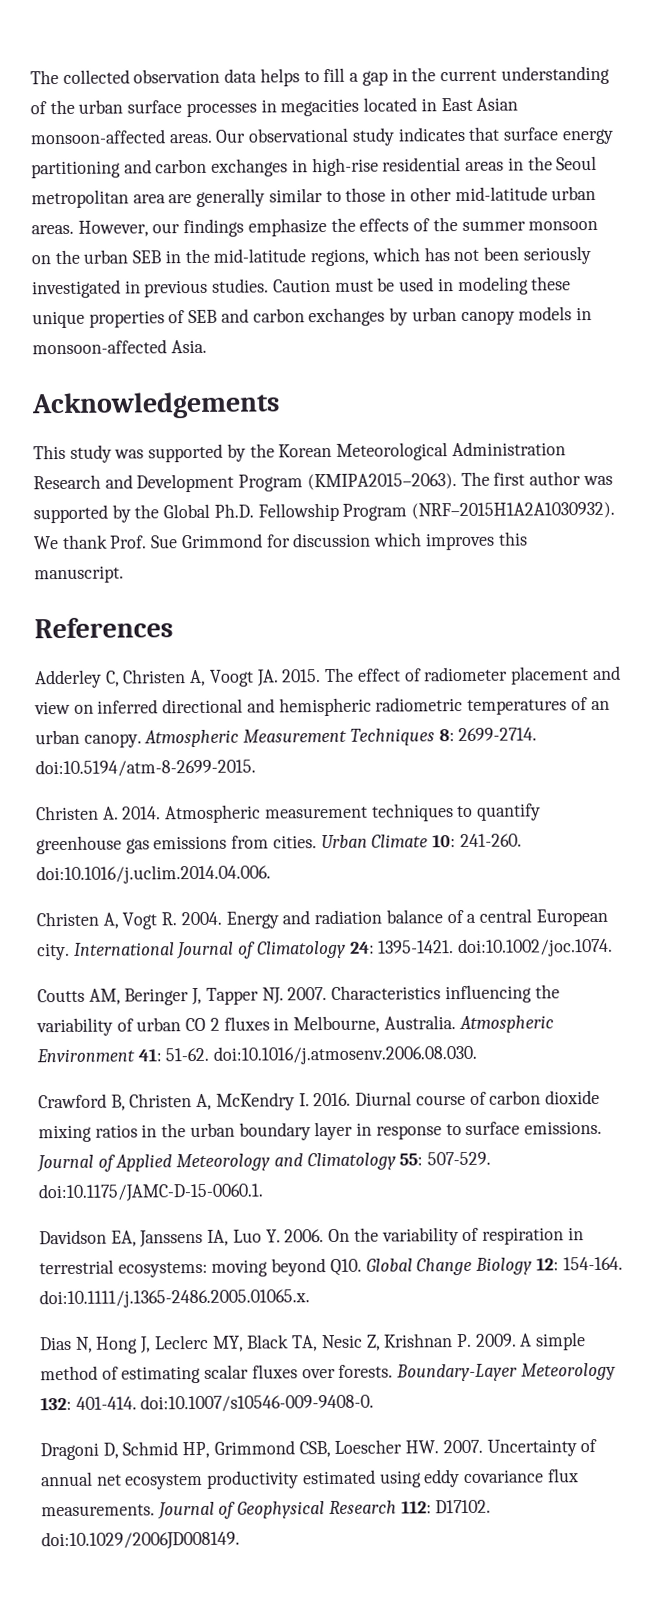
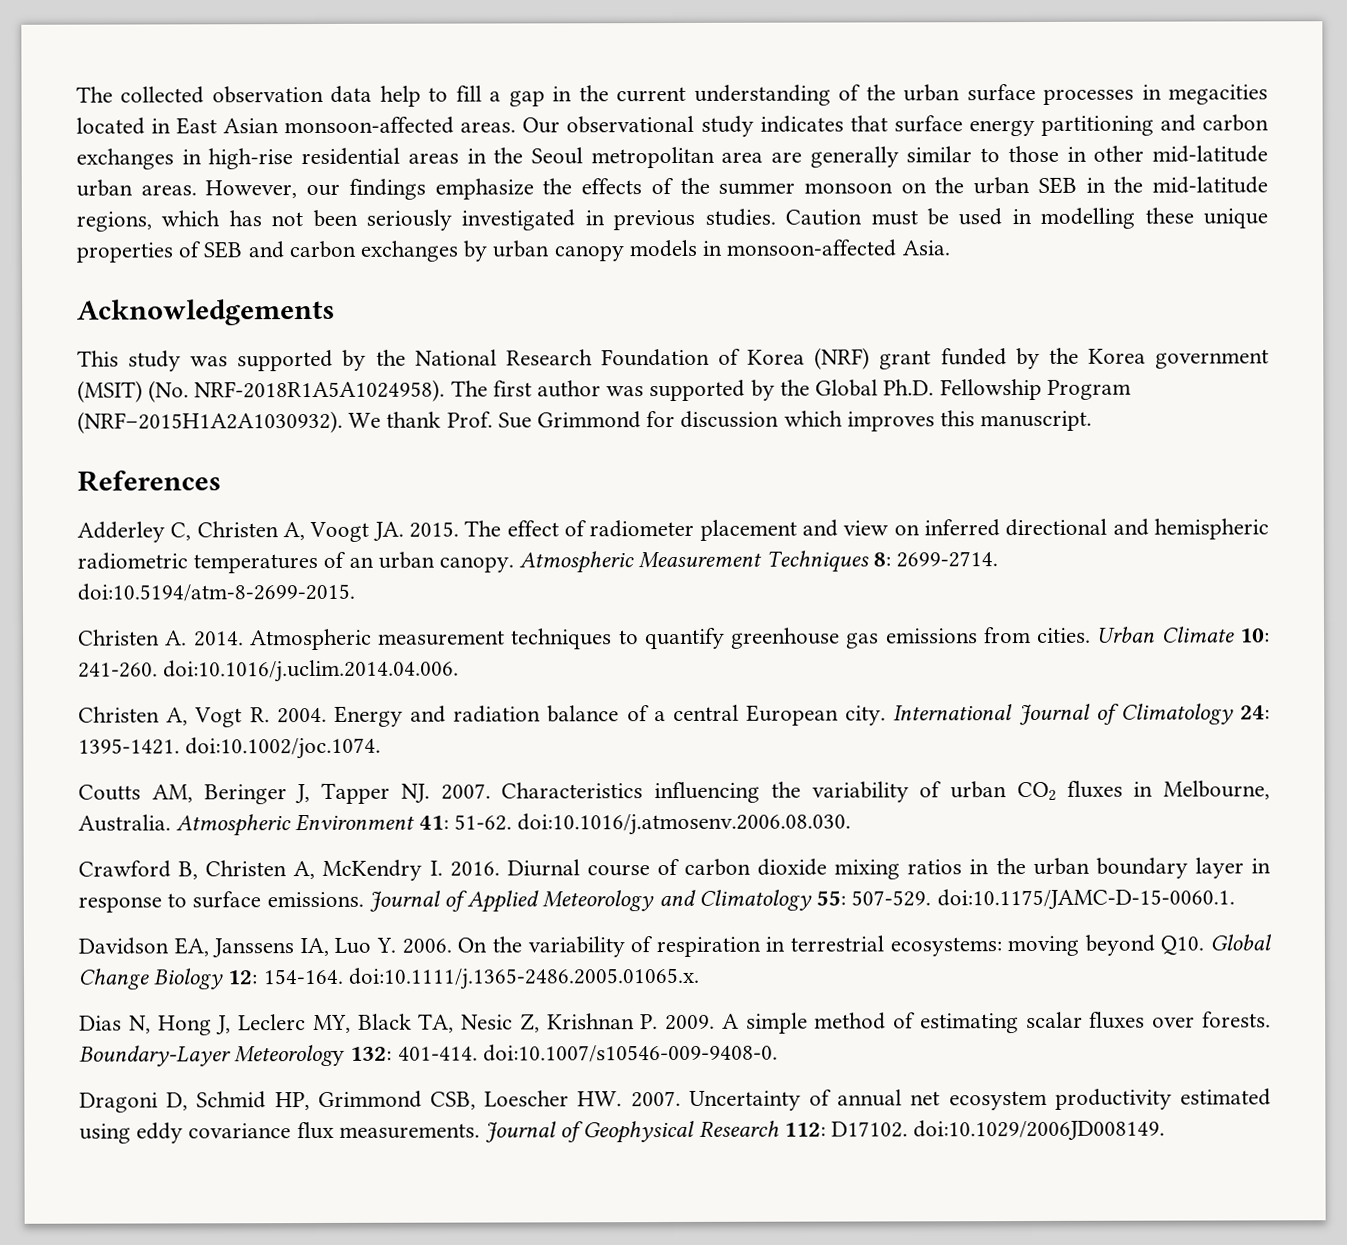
[259,68,300,87] helps -> [379,85,421,107] help
[457,276,529,296] modeling -> [1040,207,1136,229] modelling
[278,441,566,461] [33,473,457,493] Korean Meteorological Administration Research and Development Program (KMIPA2015–2063). -> [414,347,1269,370] [77,379,446,403] National Research Foundation of Korea (NRF) grant funded by the Korea government (MSIT) (No. NRF-2018R1A5A1024958).
[185,1017,220,1032] CO 2 -> [1016,781,1056,802] CO2

